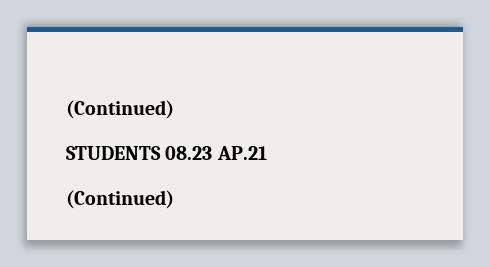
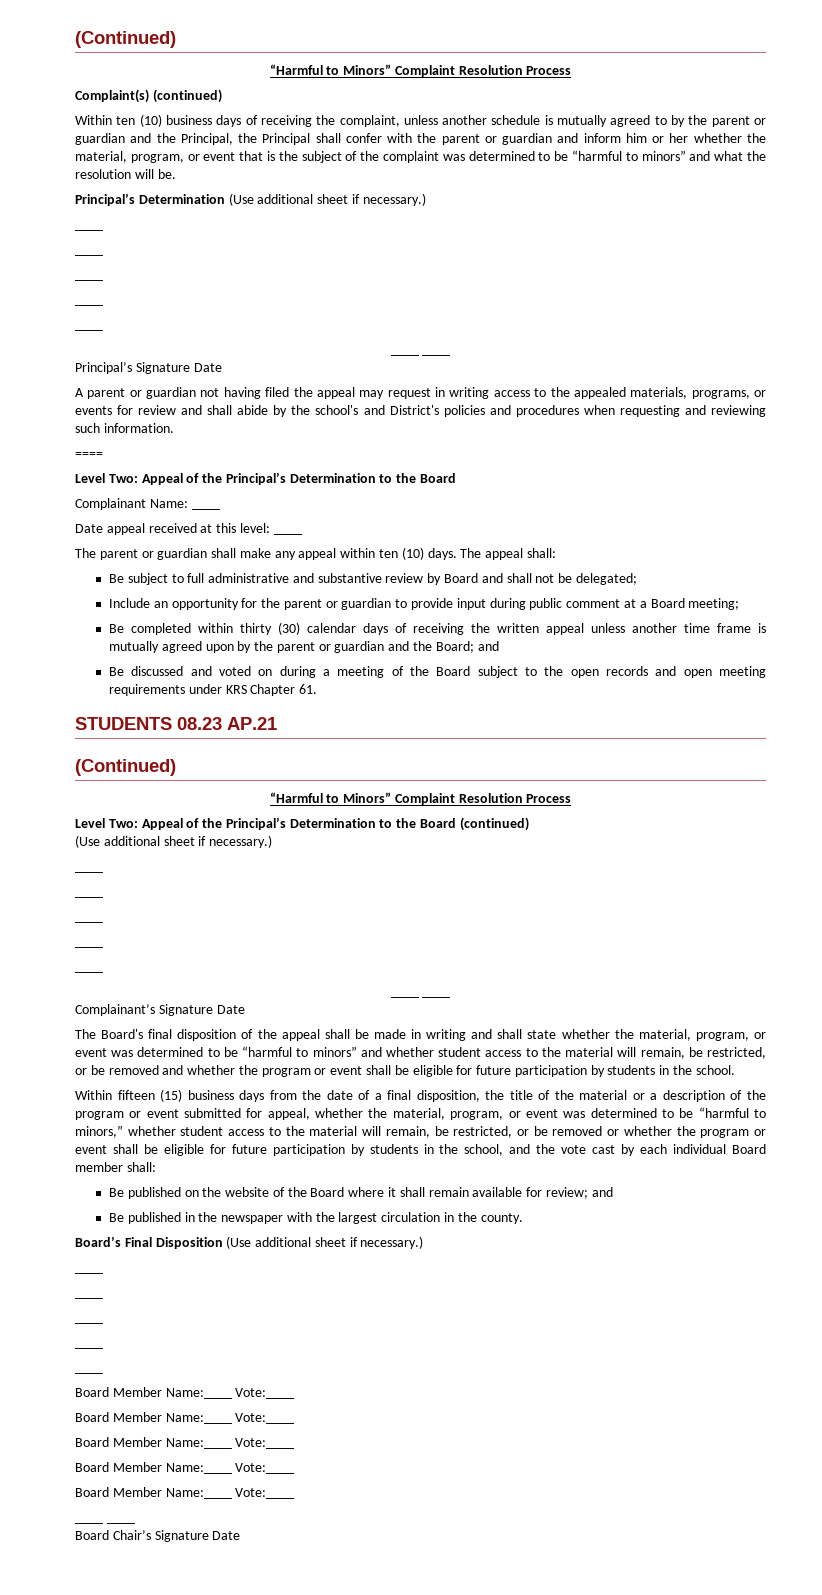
[66,100,174,119] [66,146,267,160] [66,190,174,209] (Continued) // STUDENTS 08.23 AP.21 // (Continued) -> [75,31,176,48] [269,64,572,77] [75,89,222,103] [75,114,766,127] [75,133,766,145] [75,150,766,163] [75,169,176,179] [75,193,426,206] [75,229,103,231] [75,254,103,256] [75,279,103,281] [75,304,103,306] [75,329,103,331] [390,354,451,356] [75,362,222,374] [75,387,766,399] [75,405,766,417] [75,423,174,433] [75,452,103,458] [75,472,457,485] [75,498,188,510] [191,508,220,510] [75,523,270,535] [273,533,302,535] [75,547,556,560] [109,573,637,585] [109,598,740,610] [109,622,767,635] [109,641,499,653] [109,666,766,678] [109,684,318,696] [75,717,277,730] [75,759,176,776] [269,792,572,805] [75,817,529,831] [75,835,273,848] [75,871,103,873] [75,896,103,898] [75,921,103,923] [75,946,103,948] [75,971,103,973] [390,996,451,998] [75,1004,245,1016] [75,1029,766,1041] [75,1046,766,1059] [75,1065,735,1077] [75,1089,766,1102] [75,1107,767,1120] [75,1125,766,1138] [75,1144,766,1156] [75,1162,156,1172] [109,1187,613,1199] [109,1212,523,1224] [75,1236,424,1249] [75,1272,103,1274] [75,1297,103,1299] [75,1322,103,1324] [75,1347,103,1349] [75,1372,103,1374] [75,1387,295,1399] [75,1412,295,1424] [75,1437,295,1449] [75,1462,295,1474] [75,1487,295,1499] [75,1522,135,1524] [75,1530,241,1542] (Continued) // “Harmful to Minors” Complaint Resolution Process // Complaint(s) (continued) // Within ten (10) business days of receiving the complaint, unless another schedule is mutually agreed to by the parent or guardian and the Principal, the Principal shall confer with the parent or guardian and inform him or her whether the material, program, or event that is the subject of the complaint was determined to be “harmful to minors” and what the resolution will be. // Principal’s Determination (Use additional sheet if necessary.) // ____ // ____ // ____ // ____ // ____ // ____ ____ // Principal’s Signature Date // A parent or guardian not having filed the appeal may request in writing access to the appealed materials, programs, or events for review and shall abide by the school's and District's policies and procedures when requesting and reviewing such information. // ==== // Level Two: Appeal of the Principal’s Determination to the Board // Complainant Name: ____ // Date appeal received at this level: ____ // The parent or guardian shall make any appeal within ten (10) days. The appeal shall: // Be subject to full administrative and substantive review by Board and shall not be delegated; // Include an opportunity for the parent or guardian to provide input during public comment at a Board meeting; // Be completed within thirty (30) calendar days of receiving the written appeal unless another time frame is mutually agreed upon by the parent or guardian and the Board; and // Be discussed and voted on during a meeting of the Board subject to the open records and open meeting requirements under KRS Chapter 61. // STUDENTS 08.23 AP.21 // (Continued) // “Harmful to Minors” Complaint Resolution Process // Level Two: Appeal of the Principal’s Determination to the Board (continued) // (Use additional sheet if necessary.) // ____ // ____ // ____ // ____ // ____ // ____ ____ // Complainant’s Signature Date // The Board's final disposition of the appeal shall be made in writing and shall state whether the material, program, or event was determined to be “harmful to minors” and whether student access to the material will remain, be restricted, or be removed and whether the program or event shall be eligible for future participation by students in the school. // Within fifteen (15) business days from the date of a final disposition, the title of the material or a description of the program or event submitted for appeal, whether the material, program, or event was determined to be “harmful to minors,” whether student access to the material will remain, be restricted, or be removed or whether the program or event shall be eligible for future participation by students in the school, and the vote cast by each individual Board member shall: // Be published on the website of the Board where it shall remain available for review; and // Be published in the newspaper with the largest circulation in the county. // Board’s Final Disposition (Use additional sheet if necessary.) // ____ // ____ // ____ // ____ // ____ // Board Member Name:____ Vote:____ // Board Member Name:____ Vote:____ // Board Member Name:____ Vote:____ // Board Member Name:____ Vote:____ // Board Member Name:____ Vote:____ // ____ ____ // Board Chair’s Signature Date

